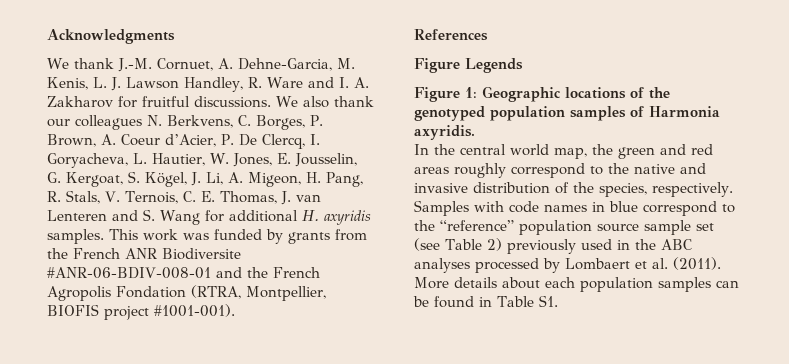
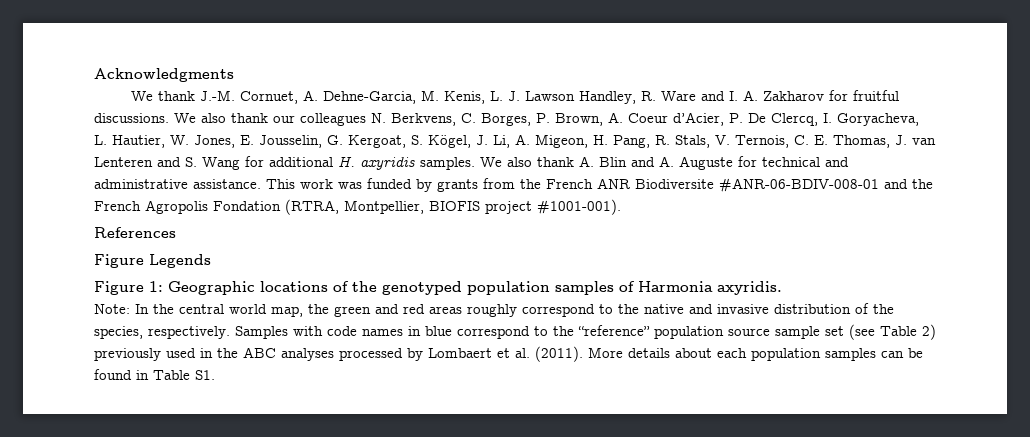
(104, 236) none -> [480,156,849,170] [94,179,261,189] We also thank A. Blin and A. Auguste for technical and administrative assistance.
(475, 132) none -> [94,304,130,314] Note:

